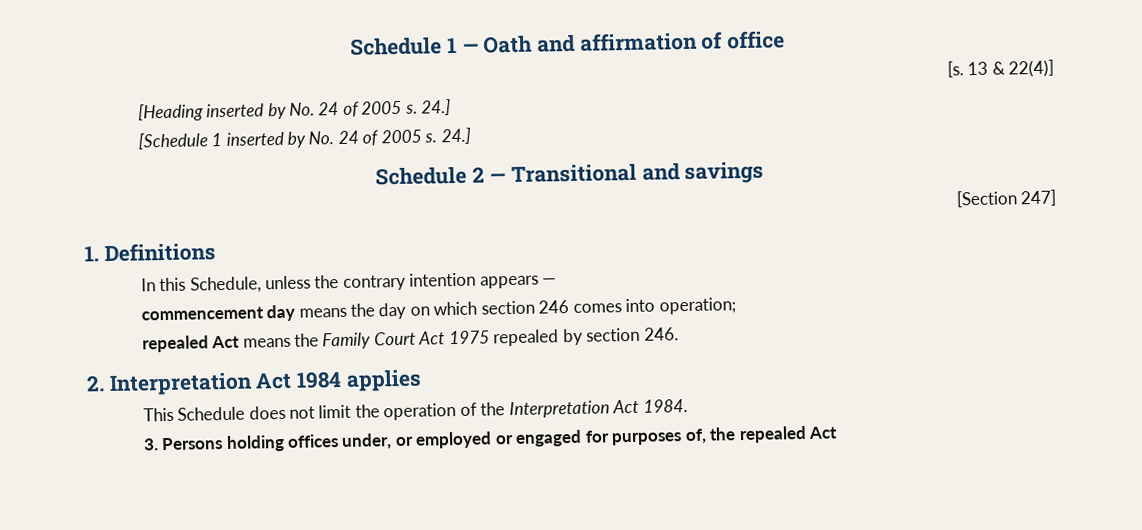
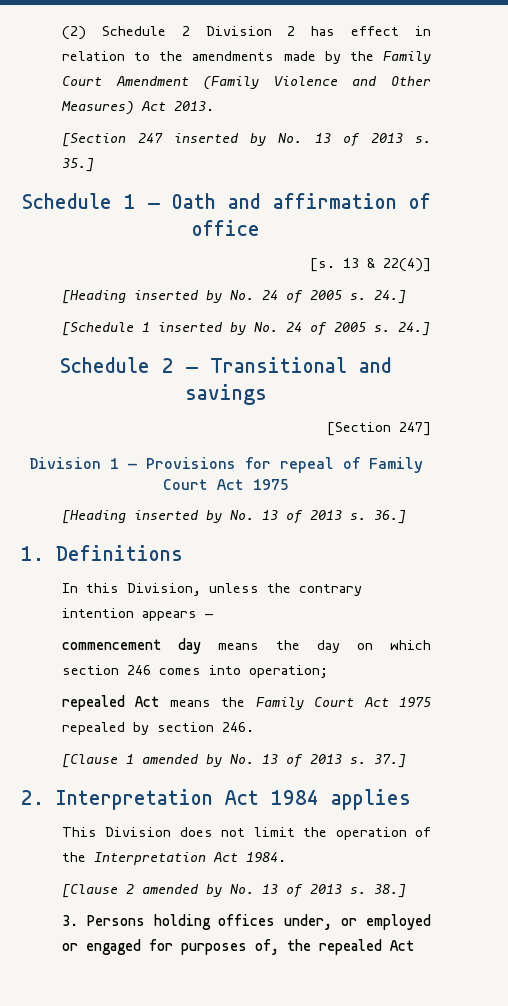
(350, 46) none -> [61,26,432,40] [61,51,431,64] [61,76,431,90] [60,101,214,115] [61,133,432,147] [61,158,94,172] (2) Schedule 2 Division 2 has effect in relation to the amendments made by the Family Court Amendment (Family Violence and Other Measures) Act 2013. // [Section 247 inserted by No. 13 of 2013 s. 35.] //
(1057, 198) none -> [29,457,423,473] [163,479,289,490] [61,510,406,524] // Division 1 — Provisions for repeal of Family Court Act 1975 // [Heading inserted by No. 13 of 2013 s. 36.]
[189,276,262,294] Schedule, -> [126,583,201,596] Division,
(679, 334) none -> [61,754,406,768] // [Clause 1 amended by No. 13 of 2013 s. 37.]
[177,406,246,421] Schedule -> [105,827,172,837] Division
(688, 406) none -> [61,884,406,898] // [Clause 2 amended by No. 13 of 2013 s. 38.]

